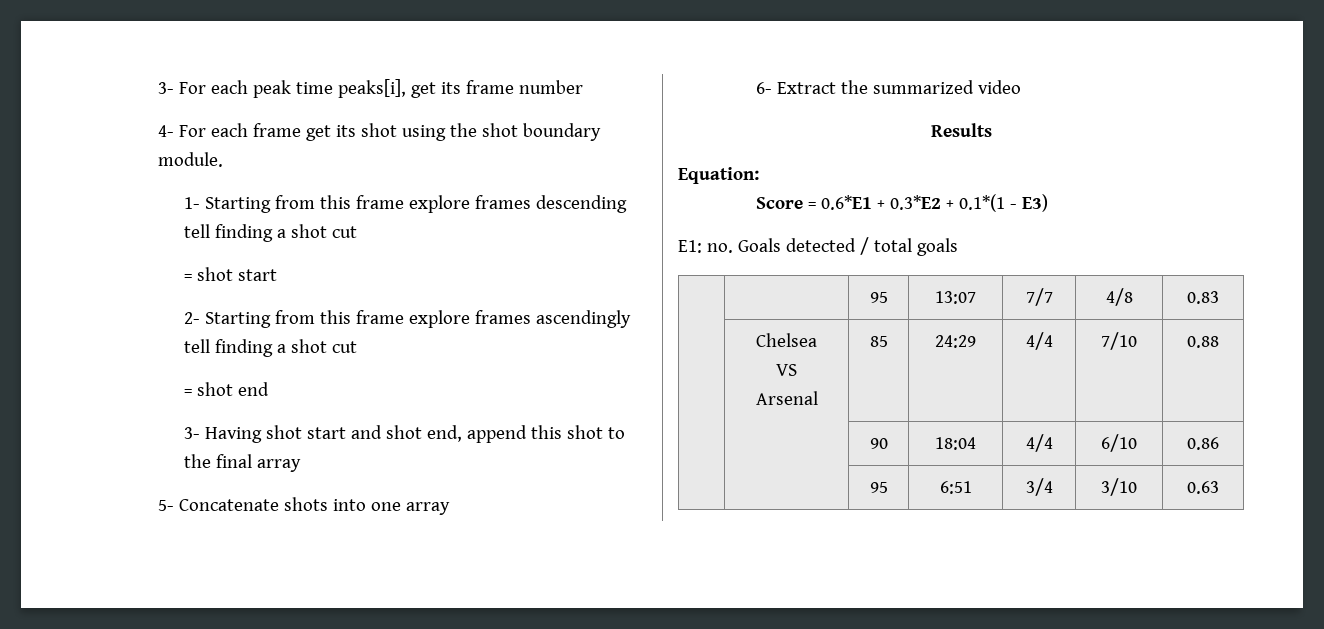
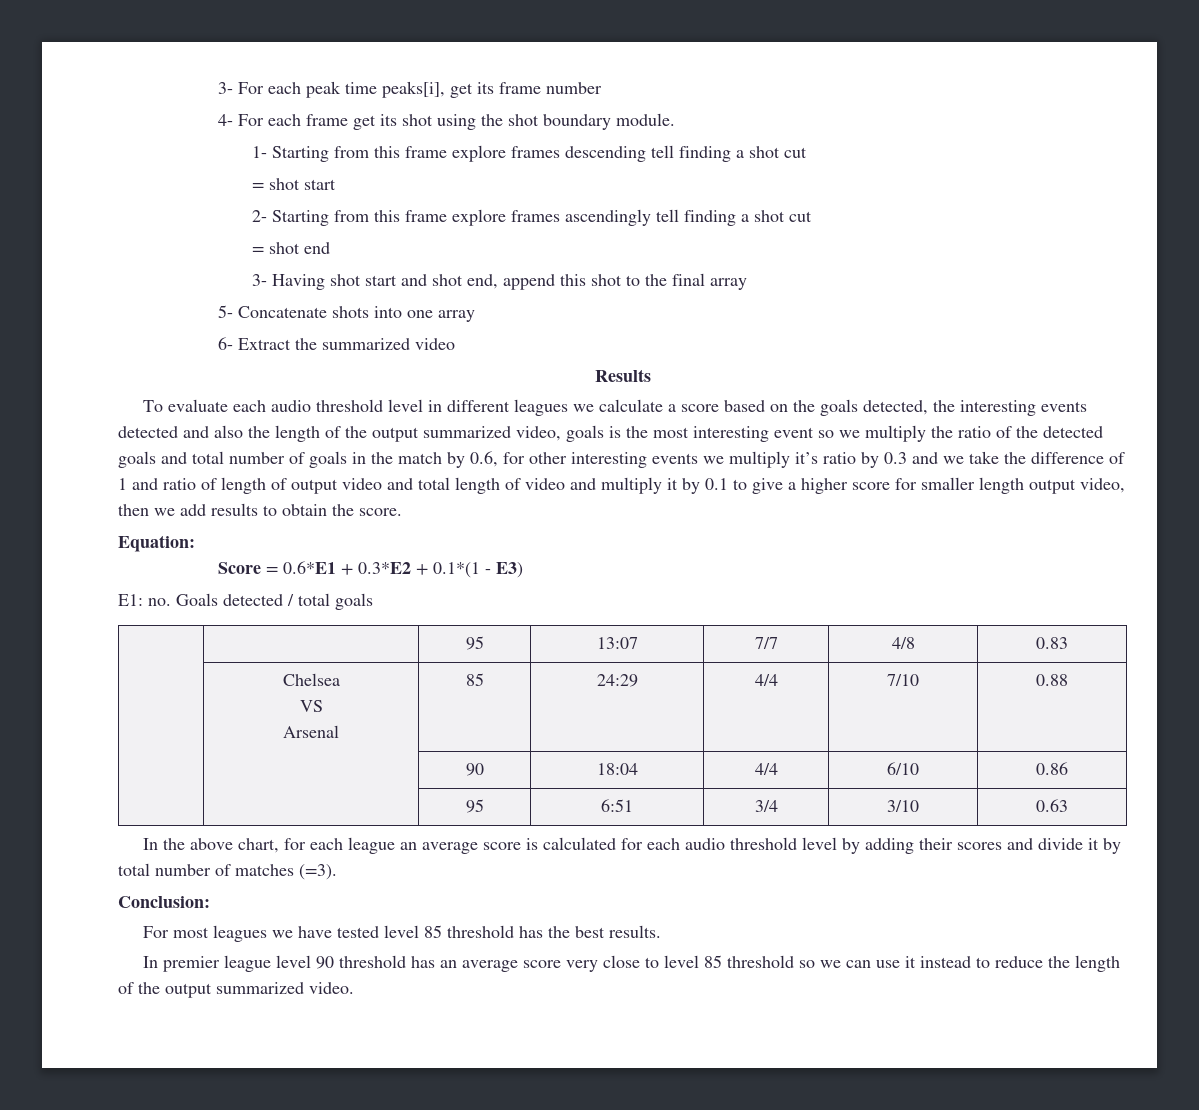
(992, 130) none -> [142,399,1087,416] [118,425,1103,442] [118,451,1125,468] [118,477,1125,494] [118,503,402,516] // To evaluate each audio threshold level in different leagues we calculate a score based on the goals detected, the interesting events detected and also the length of the output summarized video, goals is the most interesting event so we multiply the ratio of the detected goals and total number of goals in the match by 0.6, for other interesting events we multiply it’s ratio by 0.3 and we take the difference of 1 and ratio of length of output video and total length of video and multiply it by 0.1 to give a higher score for smaller length output video, then we add results to obtain the score.
(1219, 487) none -> [142,837,1121,854] [118,863,337,880] [118,896,210,908] [142,925,661,942] [142,955,1120,972] [118,982,354,998] // In the above chart, for each league an average score is calculated for each audio threshold level by adding their scores and divide it by total number of matches (=3). // Conclusion: // For most leagues we have tested level 85 threshold has the best results. // In premier league level 90 threshold has an average score very close to level 85 threshold so we can use it instead to reduce the length of the output summarized video.

